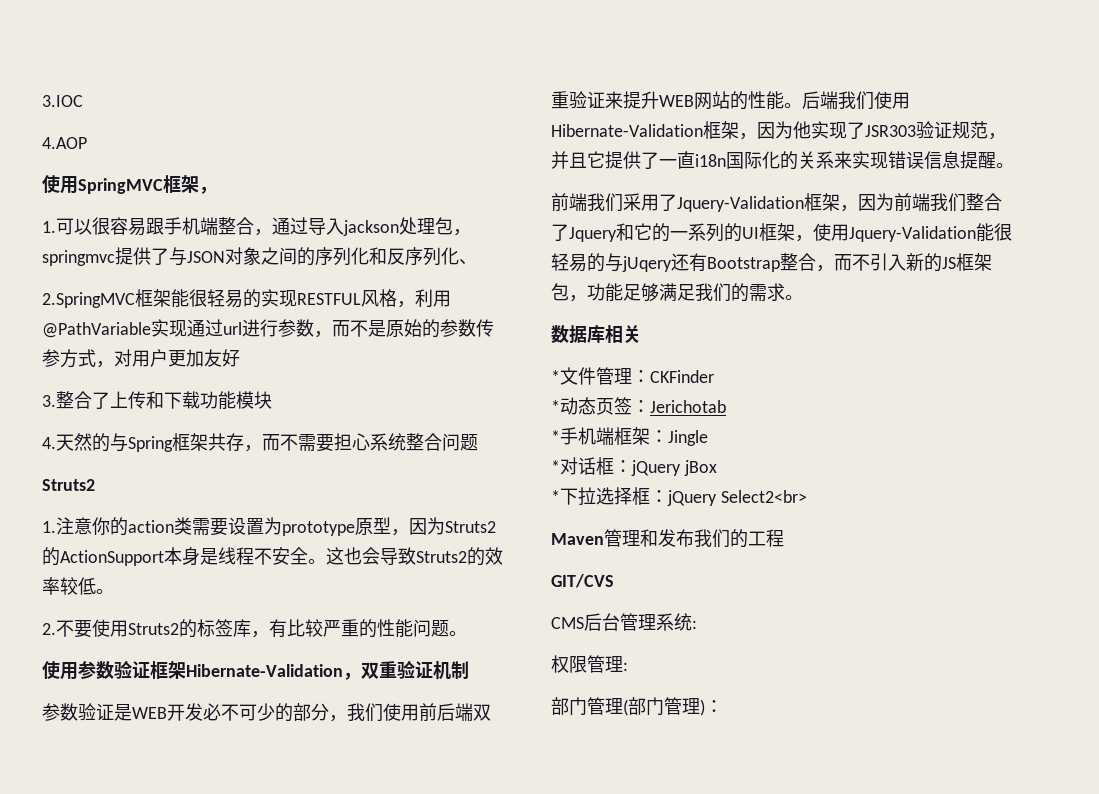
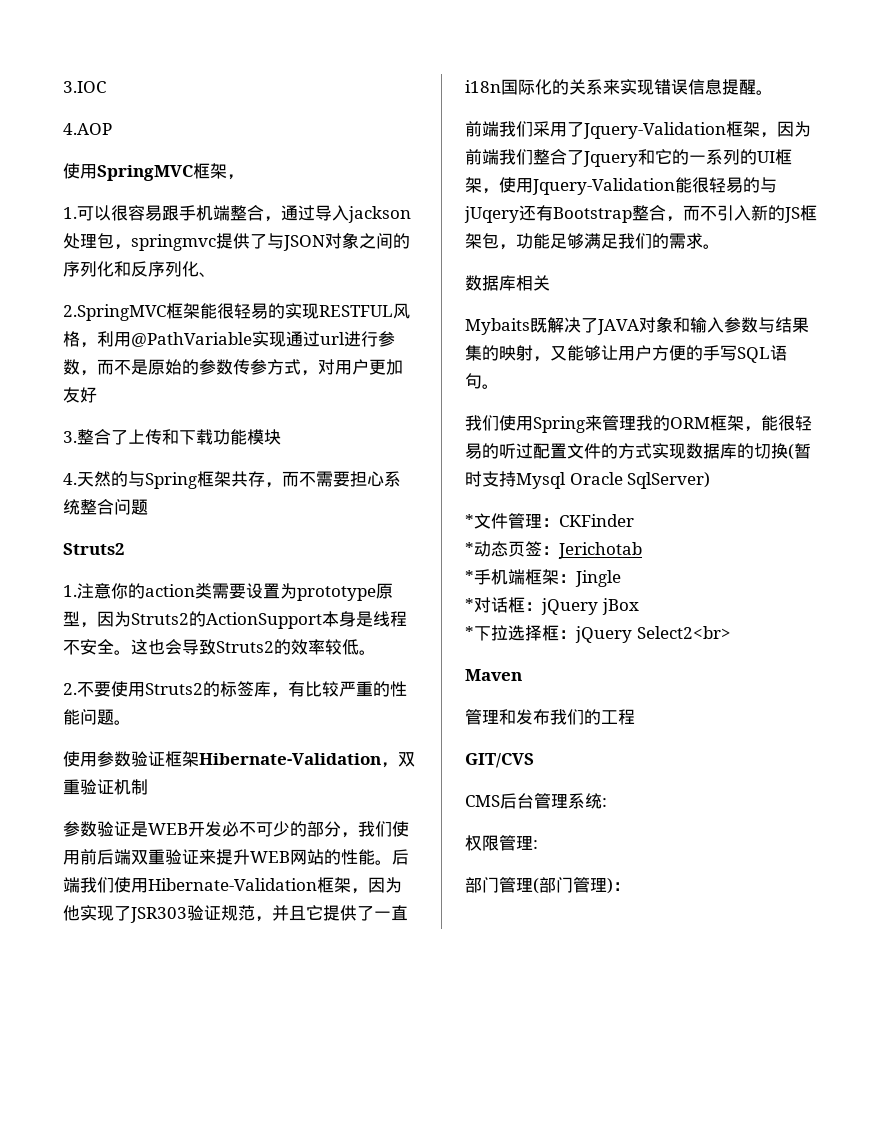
(641, 334) none -> [465,316,809,335] [465,345,787,363] [465,373,499,389] [465,415,812,433] [465,443,811,460] [465,471,711,489] // Mybaits既解决了JAVA对象和输入参数与结果集的映射，又能够让用户方便的手写SQL语句。 // 我们使用Spring来管理我的ORM框架，能很轻易的听过配置文件的方式实现数据库的切换(暂时支持Mysql Oracle SqlServer)
(604, 539) none -> (522, 675) //

